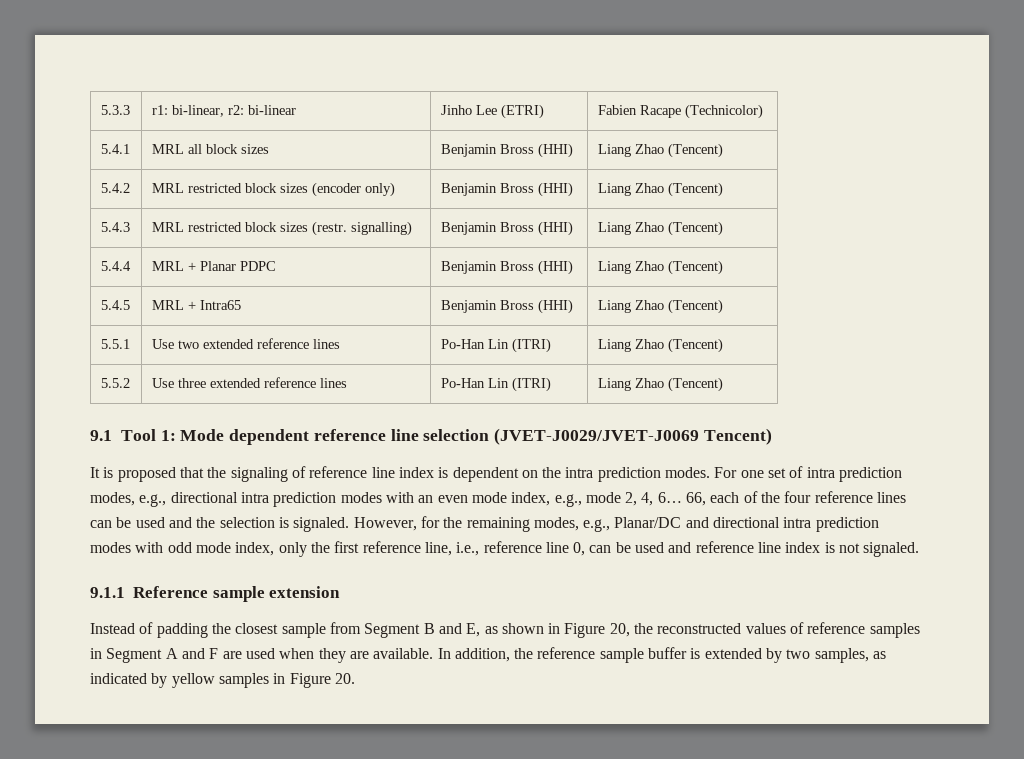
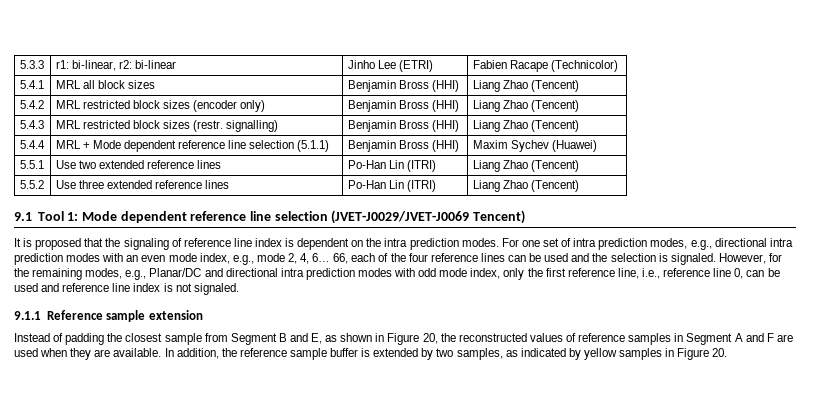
[199,261,276,271] [440,260,573,275] [597,260,723,275] [100,300,130,310] [151,300,241,310] [440,299,573,314] [597,299,723,314] Planar PDPC | Benjamin Bross (HHI) | Liang Zhao (Tencent) // 5.4.5 | MRL + Intra65 | Benjamin Bross (HHI) | Liang Zhao (Tencent) -> [92,140,330,152] [347,140,459,152] [472,140,597,152] Mode dependent reference line selection (5.1.1) | Benjamin Bross (HHI) | Maxim Sychev (Huawei)

